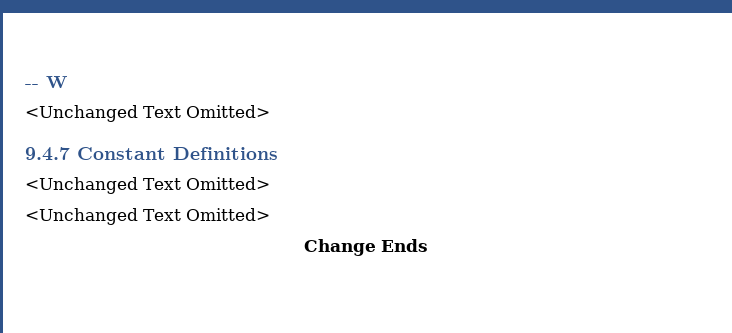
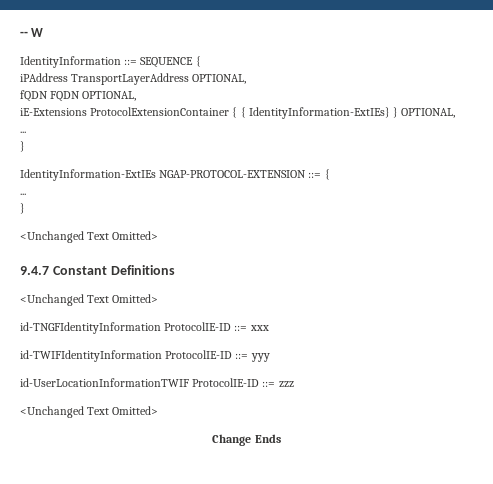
(67, 82) none -> [20,56,201,68] [20,73,247,85] [20,90,137,102] [20,107,456,119] [20,131,26,133] [20,141,25,152] [20,169,330,181] [20,193,26,195] [20,203,25,214] // IdentityInformation ::= SEQUENCE { // iPAddress TransportLayerAddress OPTIONAL, // fQDN FQDN OPTIONAL, // iE-Extensions ProtocolExtensionContainer { { IdentityInformation-ExtIEs} } OPTIONAL, // ... // } // IdentityInformation-ExtIEs NGAP-PROTOCOL-EXTENSION ::= { // ... // }
(270, 183) none -> [20,322,269,334] [20,350,270,362] [20,378,294,388] // id-TNGFIdentityInformation ProtocolIE-ID ::= xxx // id-TWIFIdentityInformation ProtocolIE-ID ::= yyy // id-UserLocationInformationTWIF ProtocolIE-ID ::= zzz

